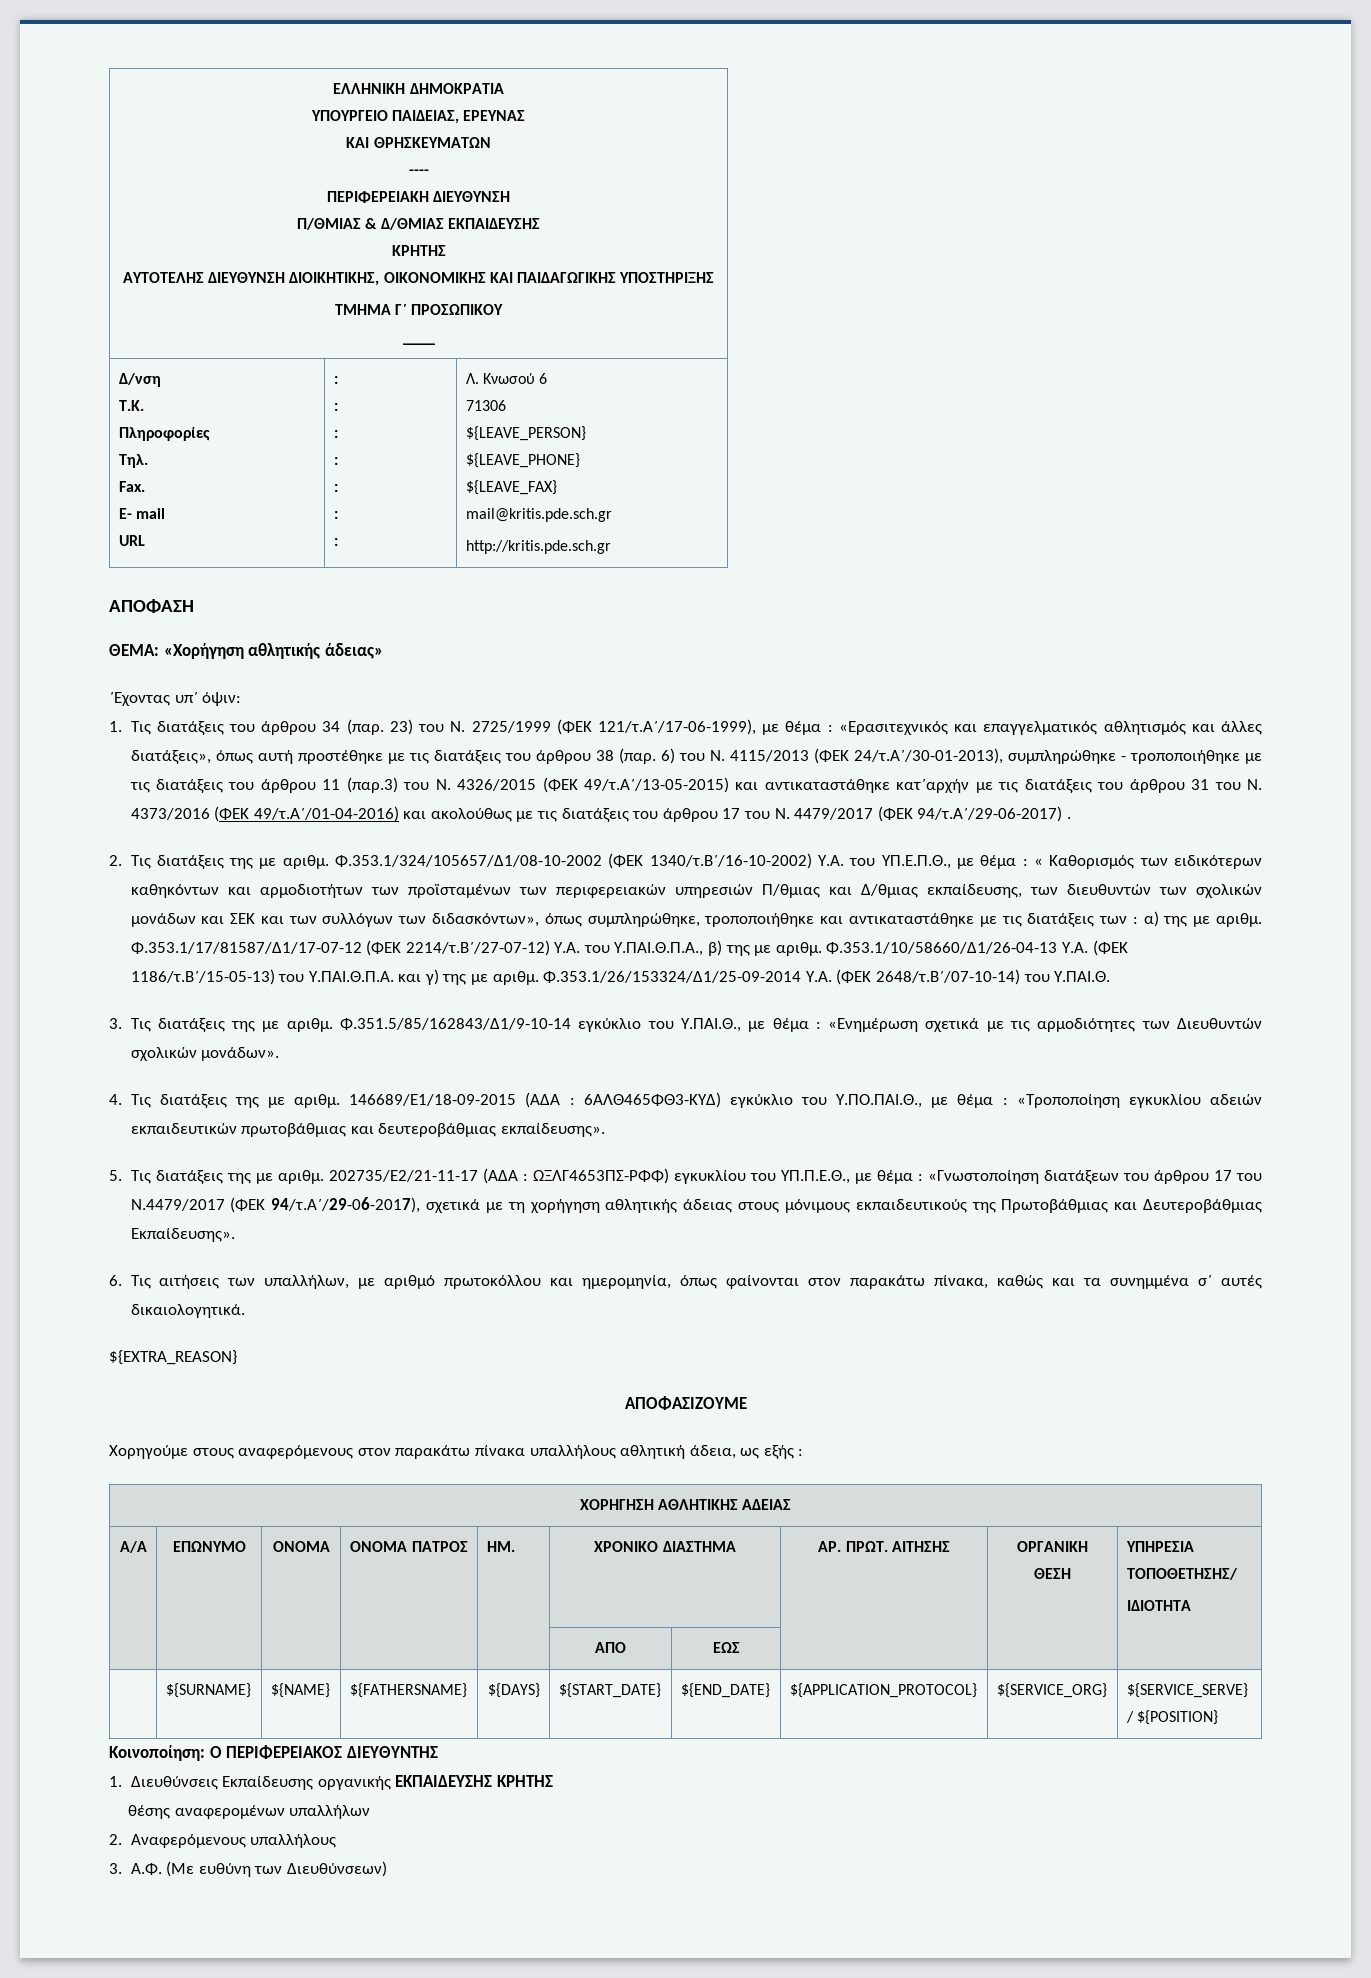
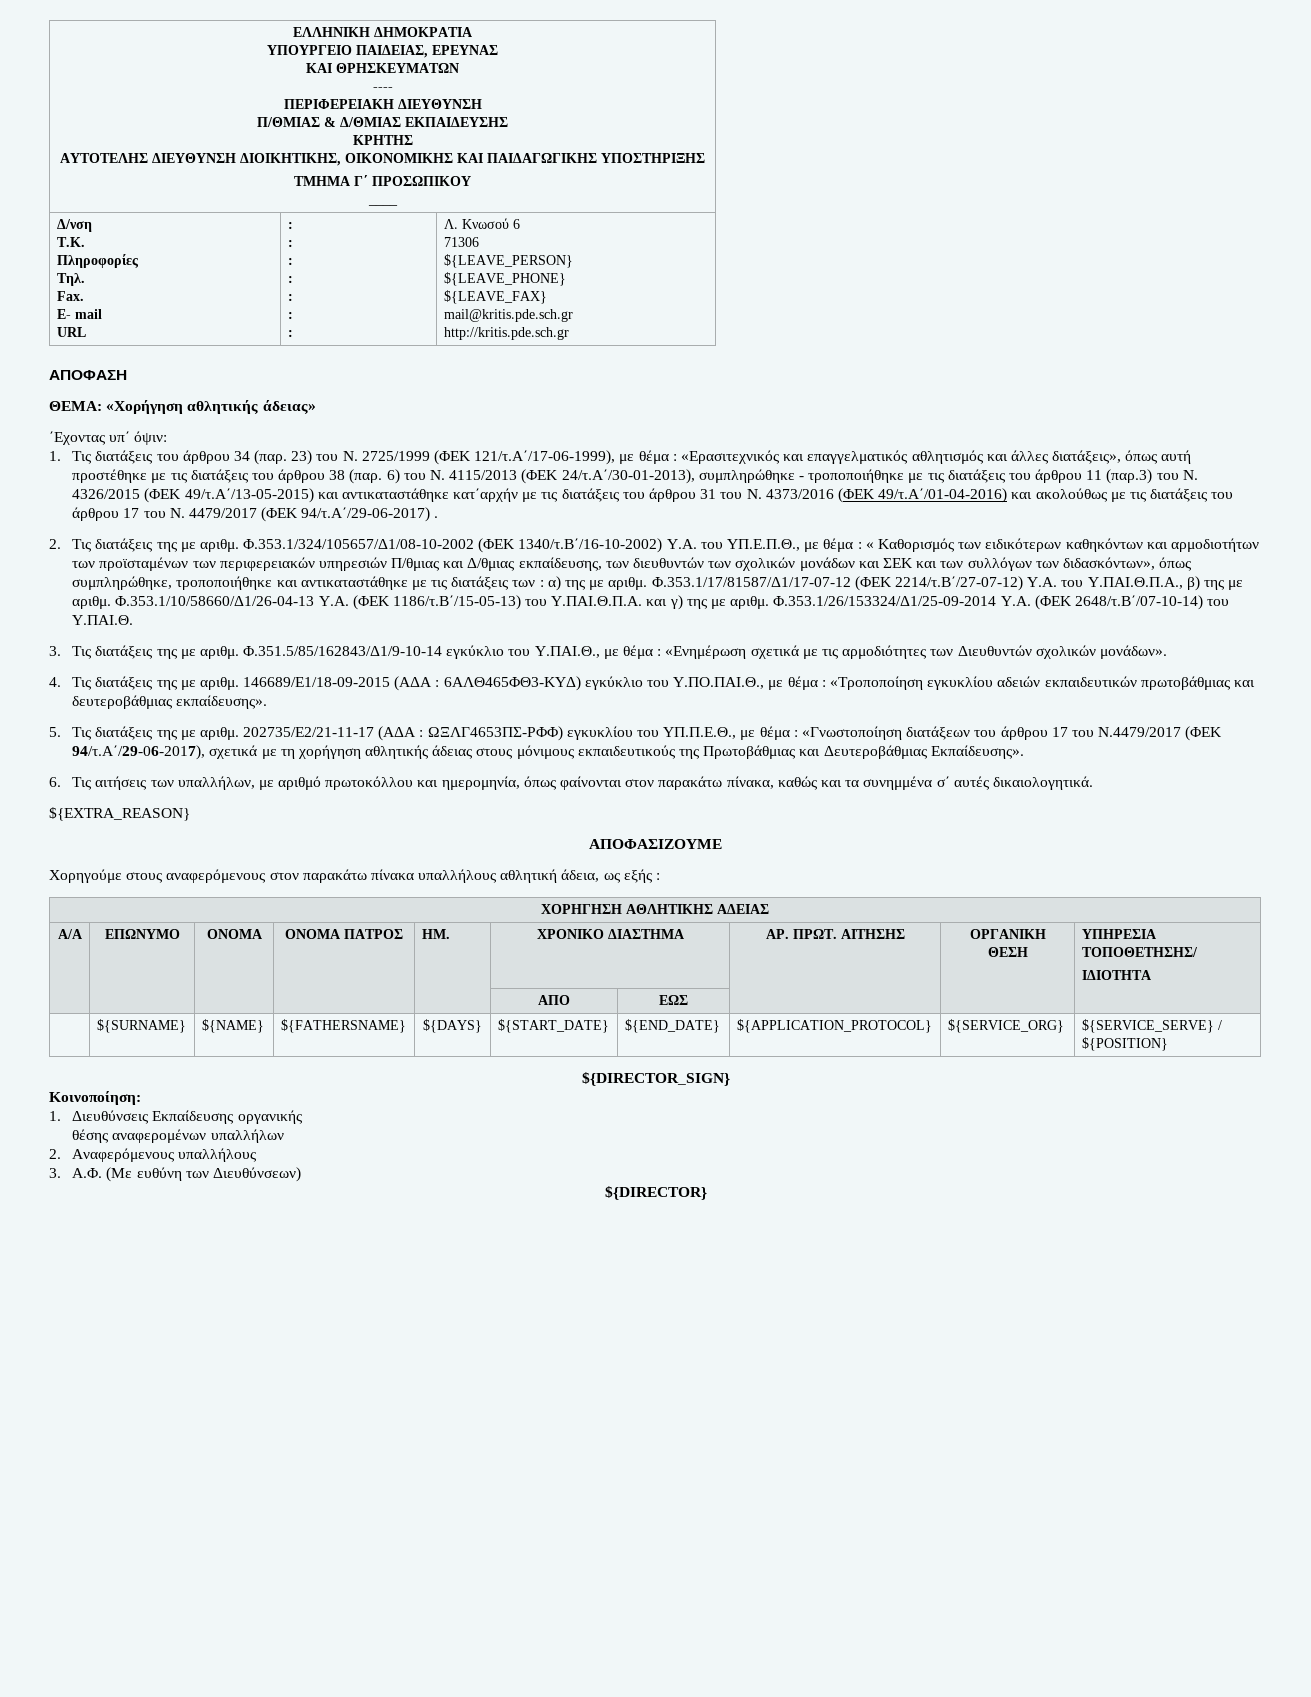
(1218, 1717) none -> [581,1072,730,1086] // ${DIRECTOR_SIGN}
[209,1745,438,1759] Ο ΠΕΡΙΦΕΡΕΙΑΚΟΣ ΔΙΕΥΘΥΝΤΗΣ -> (141, 1098) none
[395,1775,553,1787] ΕΚΠΑΙΔΕΥΣΗΣ ΚΡΗΤΗΣ -> (302, 1117) none
(387, 1869) none -> [604,1186,707,1200] // ${DIRECTOR}

